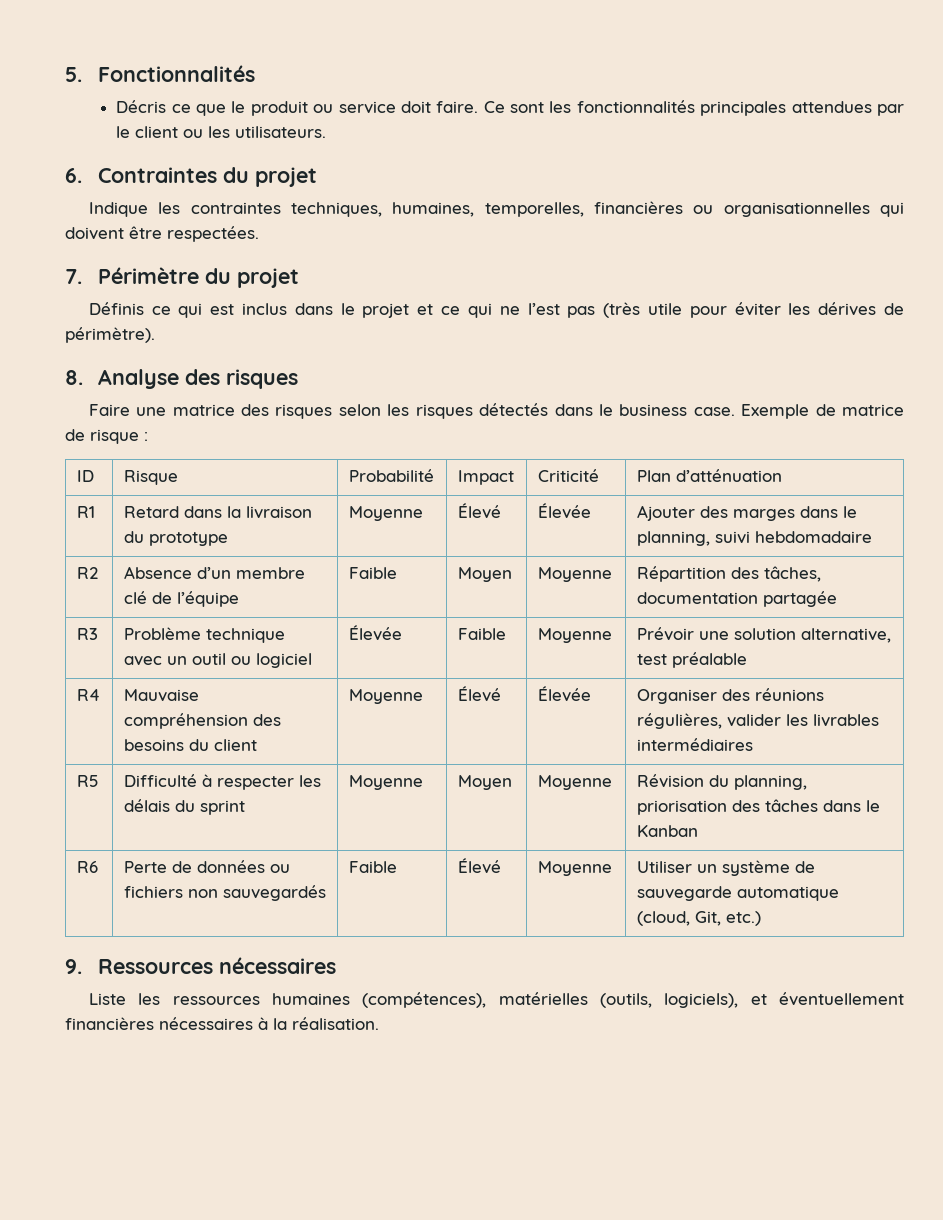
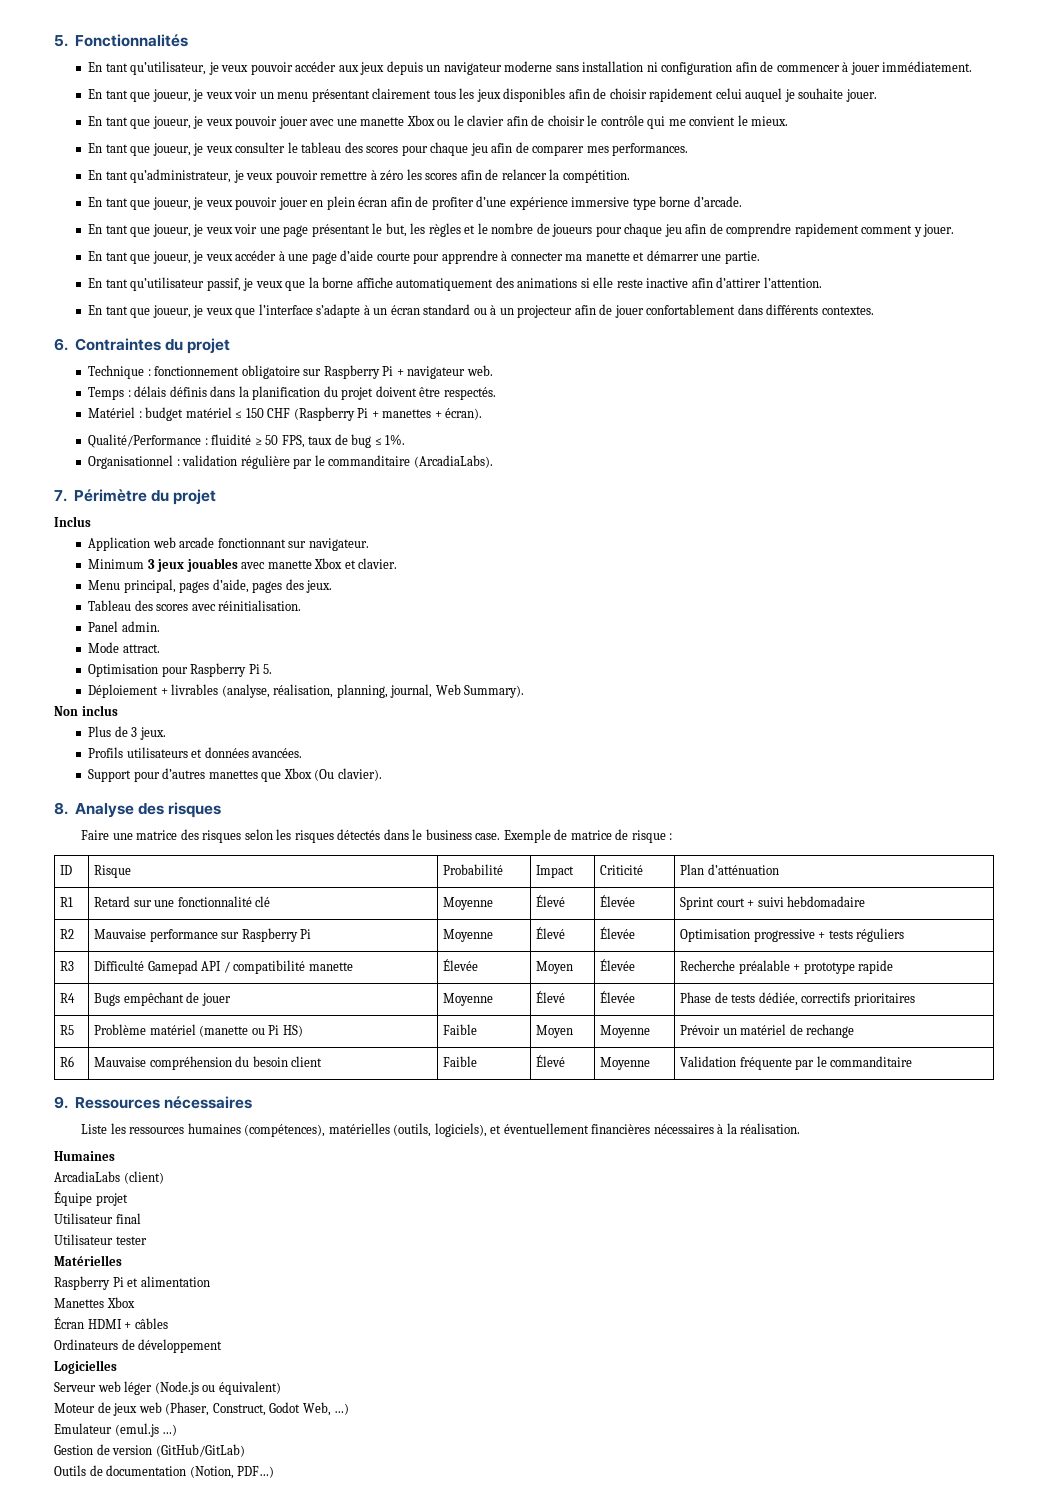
[116,100,904,116] [116,126,327,138] [65,167,317,187] [88,201,904,217] [65,226,259,242] [65,267,299,288] [88,302,905,318] [65,327,155,343] Décris ce que le produit ou service doit faire. Ce sont les fonctionnalités principales attendues par le client ou les utilisateurs. // 6. Contraintes du projet // Indique les contraintes techniques, humaines, temporelles, financières ou organisationnelles qui doivent être respectées. // 7. Périmètre du projet // Définis ce qui est inclus dans le projet et ce qui ne l’est pas (très utile pour éviter les dérives de périmètre). -> [88,61,973,75] [88,88,877,102] [88,115,789,129] [88,142,689,156] [88,169,630,183] [88,196,742,210] [88,223,955,237] [88,250,760,264] [88,277,822,291] [88,304,874,318] [54,338,230,354] [88,365,493,379] [88,386,496,400] [88,407,483,421] [88,434,406,448] [88,455,493,469] [54,489,217,505] [54,516,91,527] [88,537,369,551] [88,558,398,572] [88,579,333,593] [88,600,302,611] [88,621,160,632] [88,642,160,653] [88,663,273,677] [88,684,525,698] [54,705,118,716] [88,726,166,740] [88,747,303,758] [88,768,382,782] En tant qu’utilisateur, je veux pouvoir accéder aux jeux depuis un navigateur moderne sans installation ni configuration afin de commencer à jouer immédiatement. // En tant que joueur, je veux voir un menu présentant clairement tous les jeux disponibles afin de choisir rapidement celui auquel je souhaite jouer. // En tant que joueur, je veux pouvoir jouer avec une manette Xbox ou le clavier afin de choisir le contrôle qui me convient le mieux. // En tant que joueur, je veux consulter le tableau des scores pour chaque jeu afin de comparer mes performances. // En tant qu’administrateur, je veux pouvoir remettre à zéro les scores afin de relancer la compétition. // En tant que joueur, je veux pouvoir jouer en plein écran afin de profiter d’une expérience immersive type borne d’arcade. // En tant que joueur, je veux voir une page présentant le but, les règles et le nombre de joueurs pour chaque jeu afin de comprendre rapidement comment y jouer. // En tant que joueur, je veux accéder à une page d’aide courte pour apprendre à connecter ma manette et démarrer une partie. // En tant qu’utilisateur passif, je veux que la borne affiche automatiquement des animations si elle reste inactive afin d’attirer l’attention. // En tant que joueur, je veux que l’interface s’adapte à un écran standard ou à un projecteur afin de jouer confortablement dans différents contextes. // 6. Contraintes du projet // Technique : fonctionnement obligatoire sur Raspberry Pi + navigateur web. // Temps : délais définis dans la planification du projet doivent être respectés. // Matériel : budget matériel ≤ 150 CHF (Raspberry Pi + manettes + écran). // Qualité/Performance : fluidité ≥ 50 FPS, taux de bug ≤ 1%. // Organisationnel : validation régulière par le commanditaire (ArcadiaLabs). // 7. Périmètre du projet // Inclus // Application web arcade fonctionnant sur navigateur. // Minimum 3 jeux jouables avec manette Xbox et clavier. // Menu principal, pages d’aide, pages des jeux. // Tableau des scores avec réinitialisation. // Panel admin. // Mode attract. // Optimisation pour Raspberry Pi 5. // Déploiement + livrables (analyse, réalisation, planning, journal, Web Summary). // Non inclus // Plus de 3 jeux. // Profils utilisateurs et données avancées. // Support pour d’autres manettes que Xbox (Ou clavier).
[183,506,312,519] [123,531,228,546] [348,506,423,521] [457,503,501,519] [537,503,591,519] [636,505,857,521] [636,531,872,546] [76,567,98,579] [123,566,305,579] [123,591,239,607] [348,567,397,579] [457,567,512,582] [537,567,612,582] [636,566,821,582] [636,591,837,607] [76,628,98,640] [123,627,285,643] [123,653,312,668] [348,625,402,641] [457,628,506,640] [537,628,612,643] [636,627,891,643] [636,652,747,668] [76,689,100,701] [123,689,199,702] [123,713,281,729] [123,739,257,751] [348,689,423,704] [457,686,501,702] [537,686,591,702] [636,688,824,704] [636,713,879,729] [636,738,753,751] [76,775,99,787] [123,774,321,790] [123,799,245,815] [348,775,423,790] [457,775,512,790] [537,775,612,790] [636,774,807,790] [636,799,880,815] [636,825,698,837] [76,861,98,873] [123,860,290,873] [123,885,326,901] [348,861,397,873] [457,858,501,874] [537,861,612,876] [636,860,815,876] [636,886,839,901] [636,911,761,926] dans la livraison du prototype | Moyenne | Élevé | Élevée | Ajouter des marges dans le planning, suivi hebdomadaire // R2 | Absence d’un membre clé de l’équipe | Faible | Moyen | Moyenne | Répartition des tâches, documentation partagée // R3 | Problème technique avec un outil ou logiciel | Élevée | Faible | Moyenne | Prévoir une solution alternative, test préalable // R4 | Mauvaise compréhension des besoins du client | Moyenne | Élevé | Élevée | Organiser des réunions régulières, valider les livrables intermédiaires // R5 | Difficulté à respecter les délais du sprint | Moyenne | Moyen | Moyenne | Révision du planning, priorisation des tâches dans le Kanban // R6 | Perte de données ou fichiers non sauvegardés | Faible | Élevé | Moyenne | Utiliser un système de sauvegarde automatique (cloud, Git, etc.) -> [133,896,271,907] [443,897,494,910] [536,895,566,907] [600,895,636,907] [680,896,866,910] [60,929,75,939] [94,928,312,942] [443,929,494,942] [536,927,566,939] [600,927,636,939] [680,928,905,942] [60,961,75,971] [94,960,353,974] [443,959,479,971] [536,961,574,974] [600,959,636,971] [680,960,894,974] [60,993,76,1003] [94,992,231,1006] [443,993,494,1006] [536,991,566,1003] [600,991,636,1003] [680,992,915,1006] [60,1025,75,1035] [94,1024,303,1037] [443,1024,478,1035] [536,1025,574,1038] [600,1025,651,1038] [680,1024,855,1038] [60,1056,75,1067] [94,1056,323,1070] [443,1056,478,1067] [536,1055,566,1067] [600,1057,651,1070] [680,1056,913,1070] sur une fonctionnalité clé | Moyenne | Élevé | Élevée | Sprint court + suivi hebdomadaire // R2 | Mauvaise performance sur Raspberry Pi | Moyenne | Élevé | Élevée | Optimisation progressive + tests réguliers // R3 | Difficulté Gamepad API / compatibilité manette | Élevée | Moyen | Élevée | Recherche préalable + prototype rapide // R4 | Bugs empêchant de jouer | Moyenne | Élevé | Élevée | Phase de tests dédiée, correctifs prioritaires // R5 | Problème matériel (manette ou Pi HS) | Faible | Moyen | Moyenne | Prévoir un matériel de rechange // R6 | Mauvaise compréhension du besoin client | Faible | Élevé | Moyenne | Validation fréquente par le commanditaire
(379, 1023) none -> [54,1151,115,1161] [54,1171,164,1184] [54,1191,128,1206] [54,1213,141,1224] [54,1234,147,1245] [54,1255,122,1266] [54,1276,210,1290] [54,1297,135,1308] [54,1317,168,1329] [54,1339,223,1353] [54,1360,117,1374] [54,1381,281,1395] [54,1402,350,1416] [54,1423,178,1437] [54,1444,245,1457] [54,1465,275,1479] // Humaines // ArcadiaLabs (client) // Équipe projet // Utilisateur final // Utilisateur tester // Matérielles // Raspberry Pi et alimentation // Manettes Xbox // Écran HDMI + câbles // Ordinateurs de développement // Logicielles // Serveur web léger (Node.js ou équivalent) // Moteur de jeux web (Phaser, Construct, Godot Web, …) // Emulateur (emul.js …) // Gestion de version (GitHub/GitLab) // Outils de documentation (Notion, PDF…)

